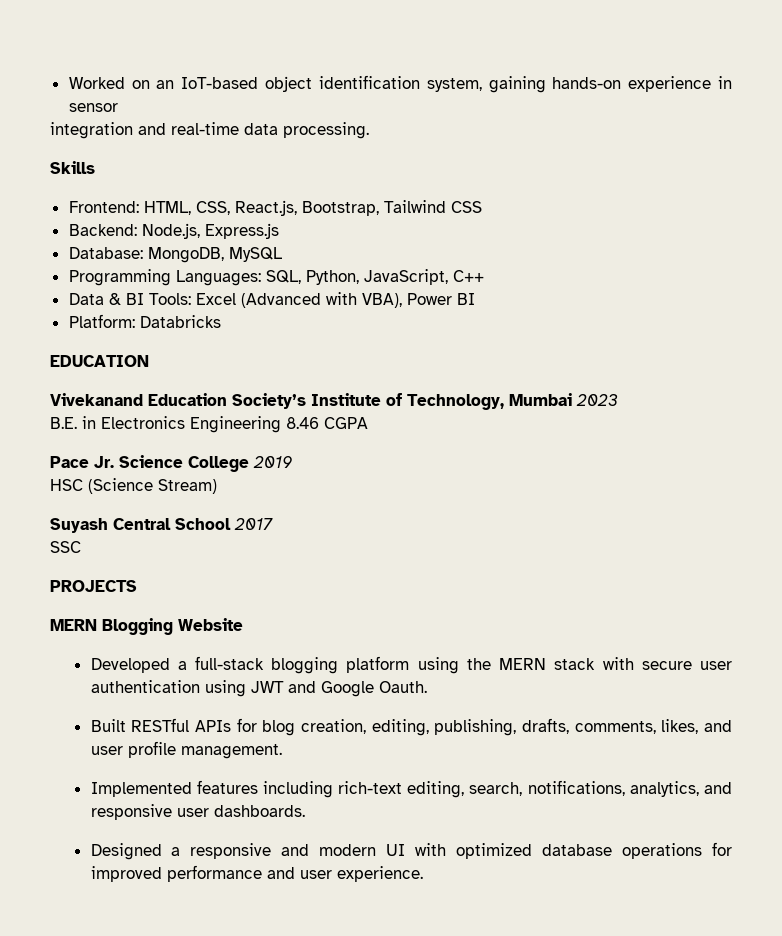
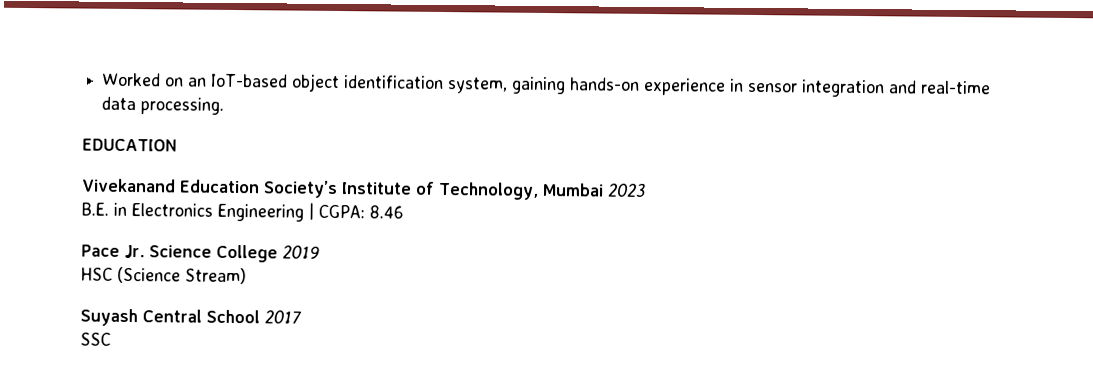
(118, 107) // -> (799, 87) none
[50,161,95,174] [68,200,482,216] [68,223,279,239] [68,247,282,263] [68,269,484,286] [68,292,475,308] [68,314,221,328] // Skills // Frontend: HTML, CSS, React.js, Bootstrap, Tailwind CSS // Backend: Node.js, Express.js // Database: MongoDB, MySQL // Programming Languages: SQL, Python, JavaScript, C++ // Data & BI Tools: Excel (Advanced with VBA), Power BI // Platform: Databricks -> (225, 106) none
(281, 424) none -> [308,202,365,220] | CGPA:
[324,417,368,429] CGPA -> (404, 212) none
[50,580,137,592] [50,618,243,635] [90,656,732,674] [90,680,427,697] [90,718,733,736] [90,741,282,759] [90,780,733,798] [90,804,305,820] [90,842,732,860] [90,865,423,882] // PROJECTS // MERN Blogging Website // Developed a full-stack blogging platform using the MERN stack with secure user authentication using JWT and Google Oauth. // Built RESTful APIs for blog creation, editing, publishing, drafts, comments, likes, and user profile management. // Implemented features including rich-text editing, search, notifications, analytics, and responsive user dashboards. // Designed a responsive and modern UI with optimized database operations for improved performance and user experience. -> (111, 339) none

